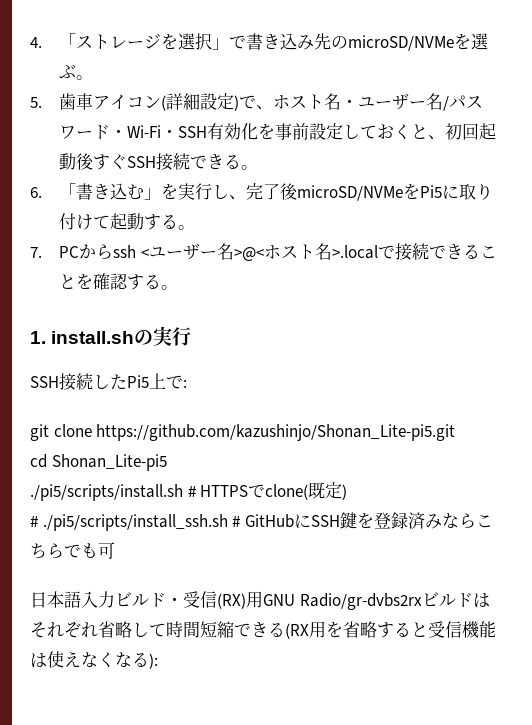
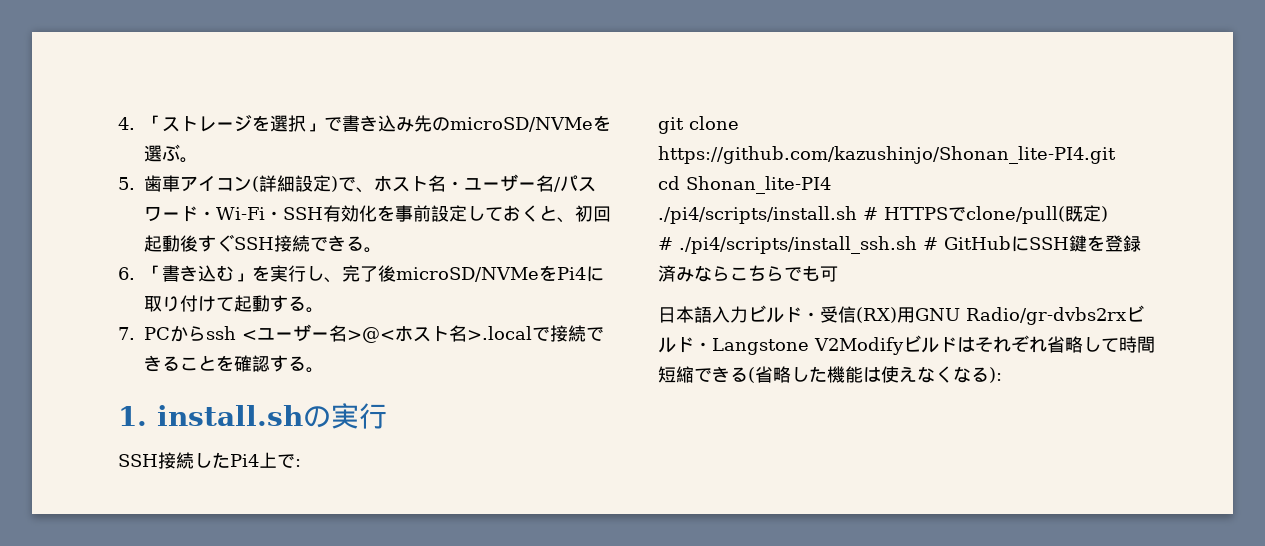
[420,185,443,198] Pi5 -> [557,267,586,280] Pi4
[127,375,149,388] Pi5 -> [230,454,259,467] Pi4
[96,424,456,441] https://github.com/kazushinjo/Shonan_Lite-pi5.git -> [658,146,1116,164] https://github.com/kazushinjo/Shonan_lite-PI4.git
[51,454,167,471] [30,484,183,501] Shonan_Lite-pi5 // ./pi5/scripts/install.sh -> [686,176,831,194] [658,206,857,224] Shonan_lite-PI4 // ./pi4/scripts/install.sh
[265,484,309,500] clone( -> [966,206,1065,224] clone/pull(
[42,514,228,531] ./pi5/scripts/install_ssh.sh -> [679,236,917,254] ./pi4/scripts/install_ssh.sh
(473, 600) none -> [694,335,957,355] ・Langstone V2Modifyビルド
[285,621,462,639] (RX用を省略すると受信 -> [748,366,827,383] (省略した

